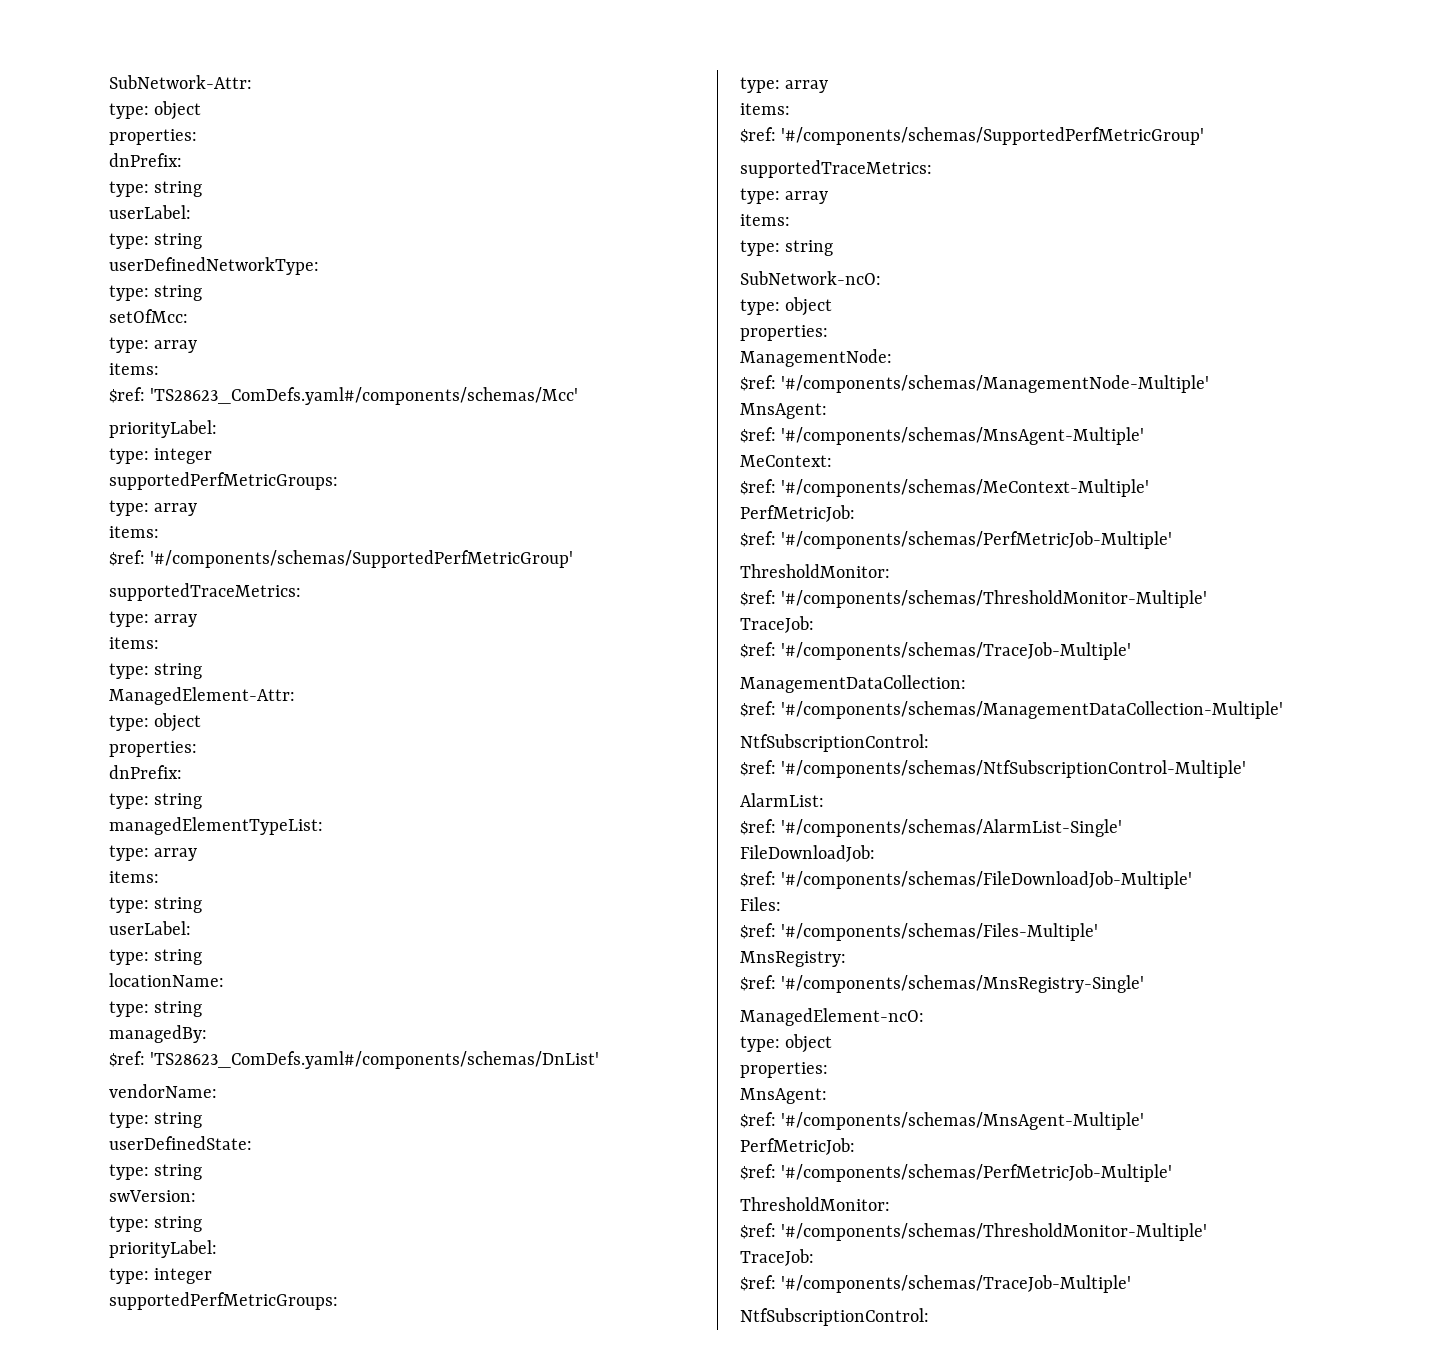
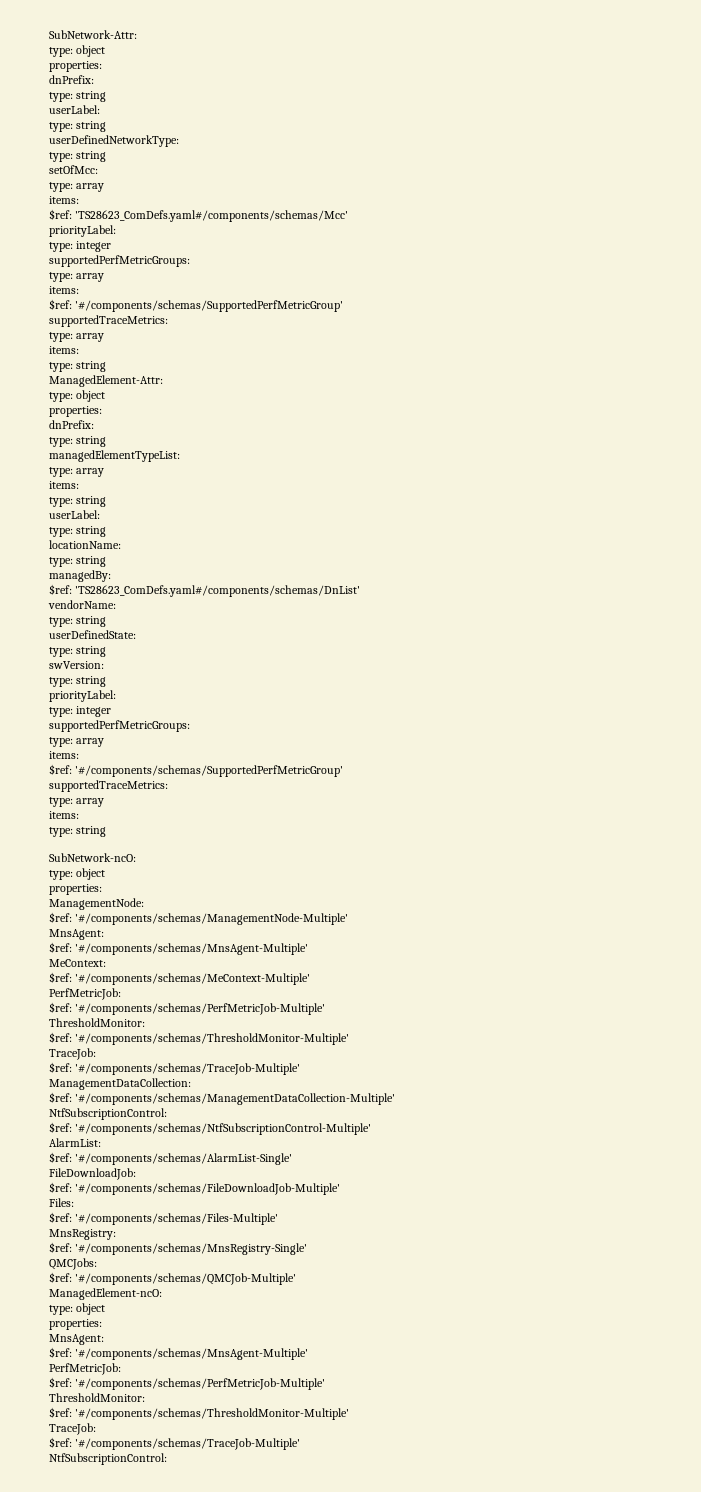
(1145, 984) none -> [49,1258,97,1270] [49,1272,297,1285] // QMCJobs: // $ref: '#/components/schemas/QMCJob-Multiple'

